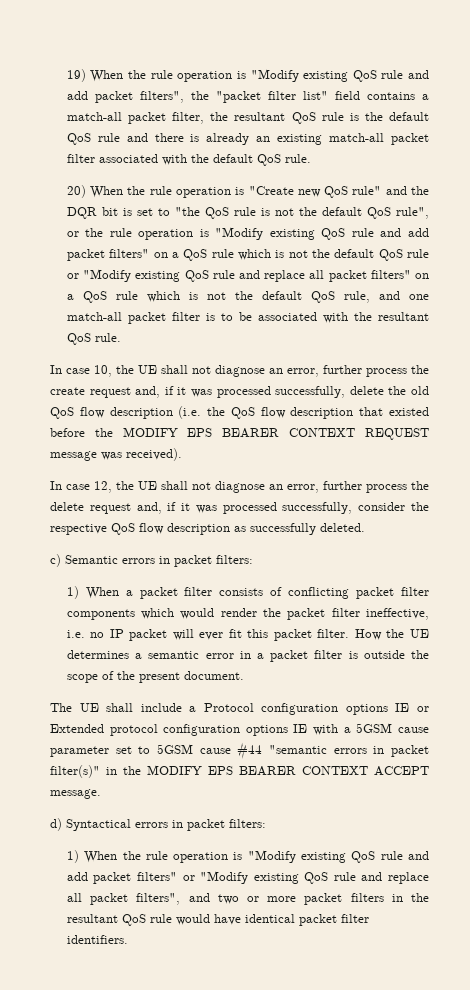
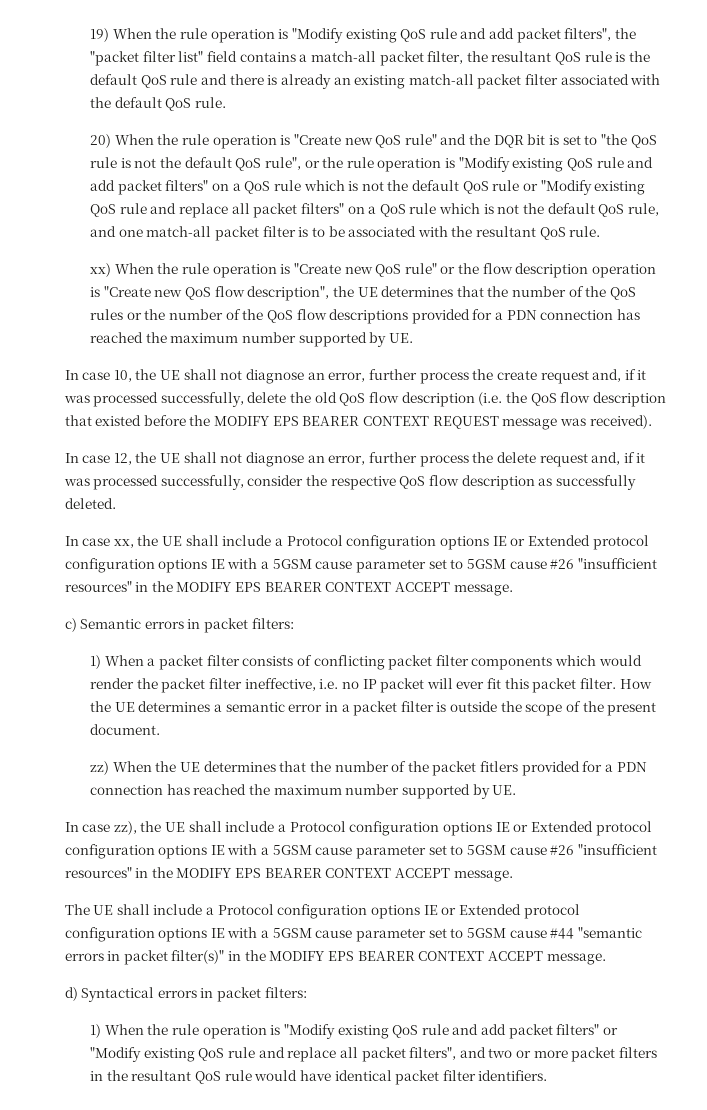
(121, 337) none -> [89,263,657,278] [89,286,637,301] [89,309,641,324] [89,332,413,347] // xx) When the rule operation is "Create new QoS rule" or the flow description operation is "Create new QoS flow description", the UE determines that the number of the QoS rules or the number of the QoS flow descriptions provided for a PDN connection has reached the maximum number supported by UE.
(365, 527) none -> [64,535,649,550] [64,558,657,573] [64,581,513,596] // In case xx, the UE shall include a Protocol configuration options IE or Extended protocol configuration options IE with a 5GSM cause parameter set to 5GSM cause #26 "insufficient resources" in the MODIFY EPS BEARER CONTEXT ACCEPT message.
(244, 675) none -> [89,761,647,776] [89,784,517,799] [64,821,652,836] [64,844,657,859] [64,867,513,882] // zz) When the UE determines that the number of the packet fitlers provided for a PDN connection has reached the maximum number supported by UE. // In case zz), the UE shall include a Protocol configuration options IE or Extended protocol configuration options IE with a 5GSM cause parameter set to 5GSM cause #26 "insufficient resources" in the MODIFY EPS BEARER CONTEXT ACCEPT message.

